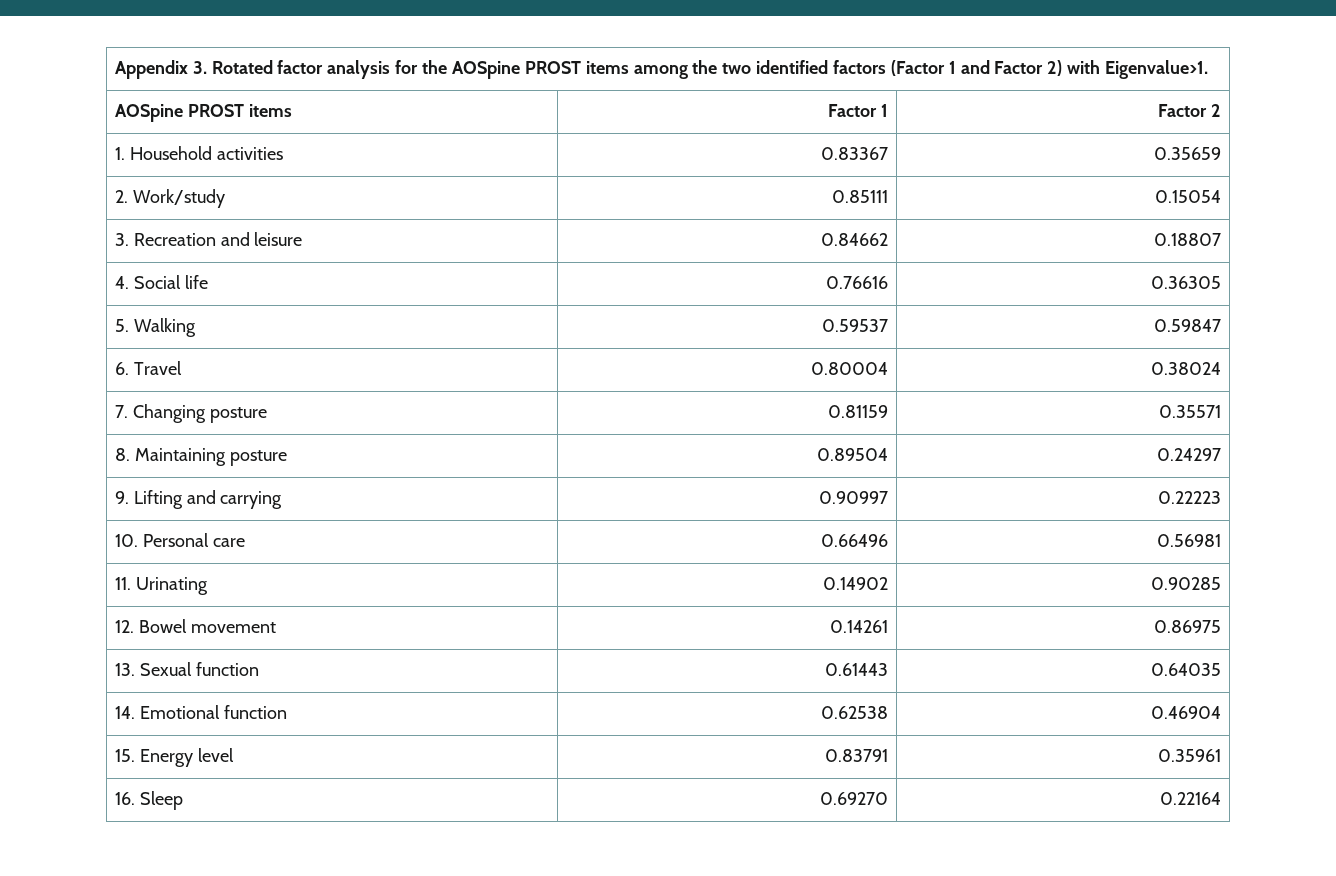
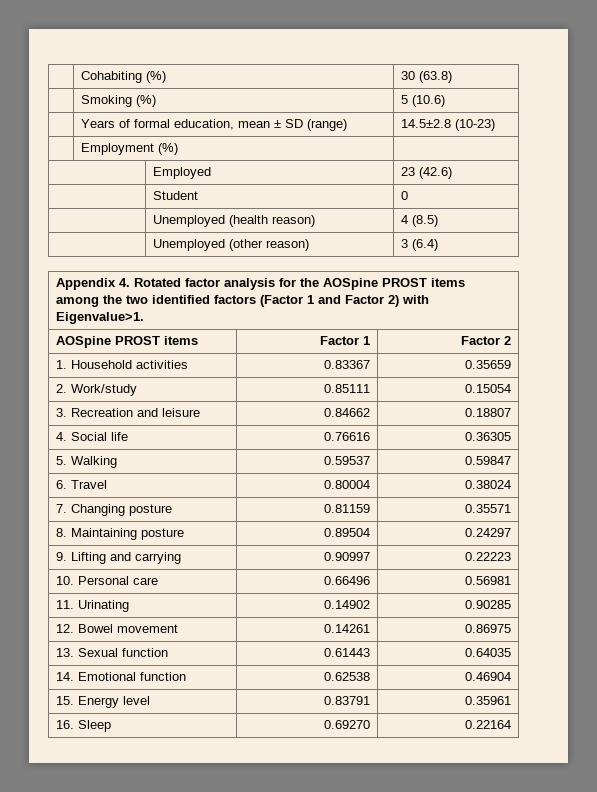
[114,60,207,79] Appendix 3. -> [80,71,166,83] [400,71,452,83] [80,95,156,107] [400,95,445,107] [80,119,347,131] [400,119,495,131] [80,143,178,155] [152,167,211,179] [400,167,452,179] [152,191,198,200] [400,191,408,200] [152,215,315,227] [400,215,438,227] [152,239,309,251] [400,239,438,251] [55,278,130,290] | Cohabiting (%) | 30 (63.8) // | Smoking (%) | 5 (10.6) // | Years of formal education, mean ± SD (range) | 14.5±2.8 (10-23) // | Employment (%) | // | Employed | 23 (42.6) // | Student | 0 // | Unemployed (health reason) | 4 (8.5) // | Unemployed (other reason) | 3 (6.4) // Appendix 4.

